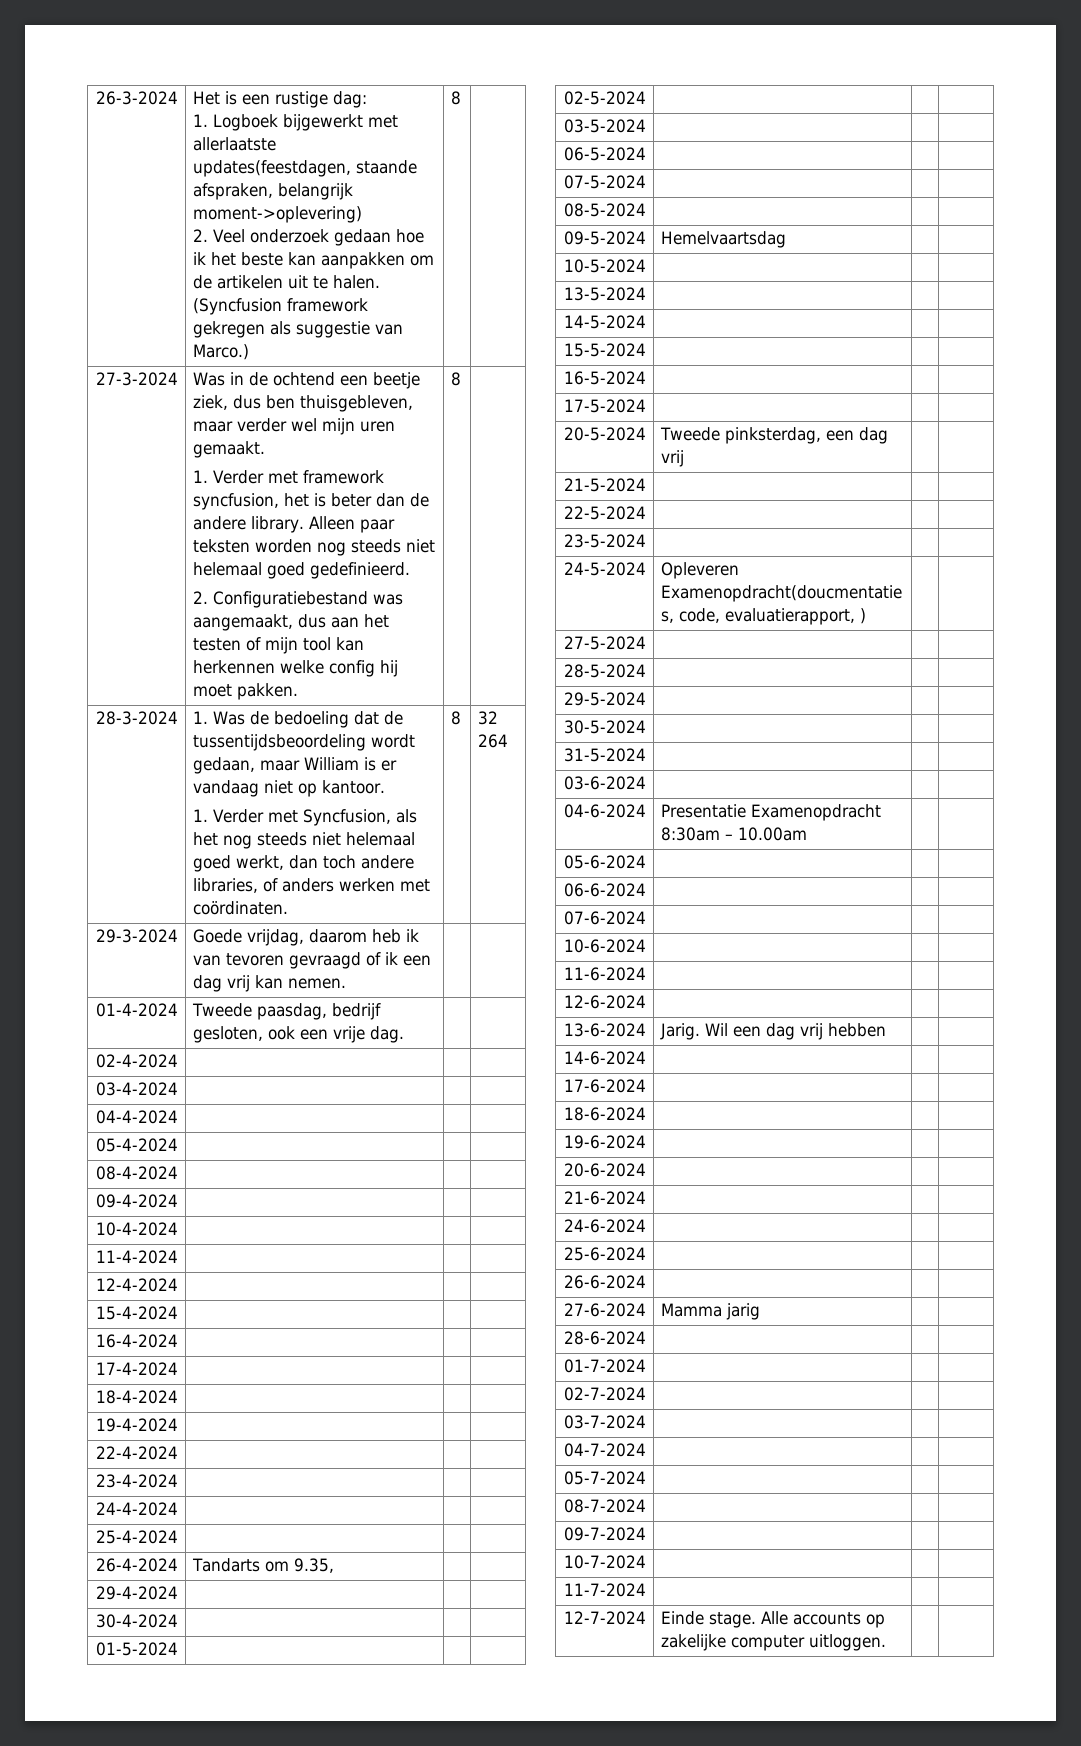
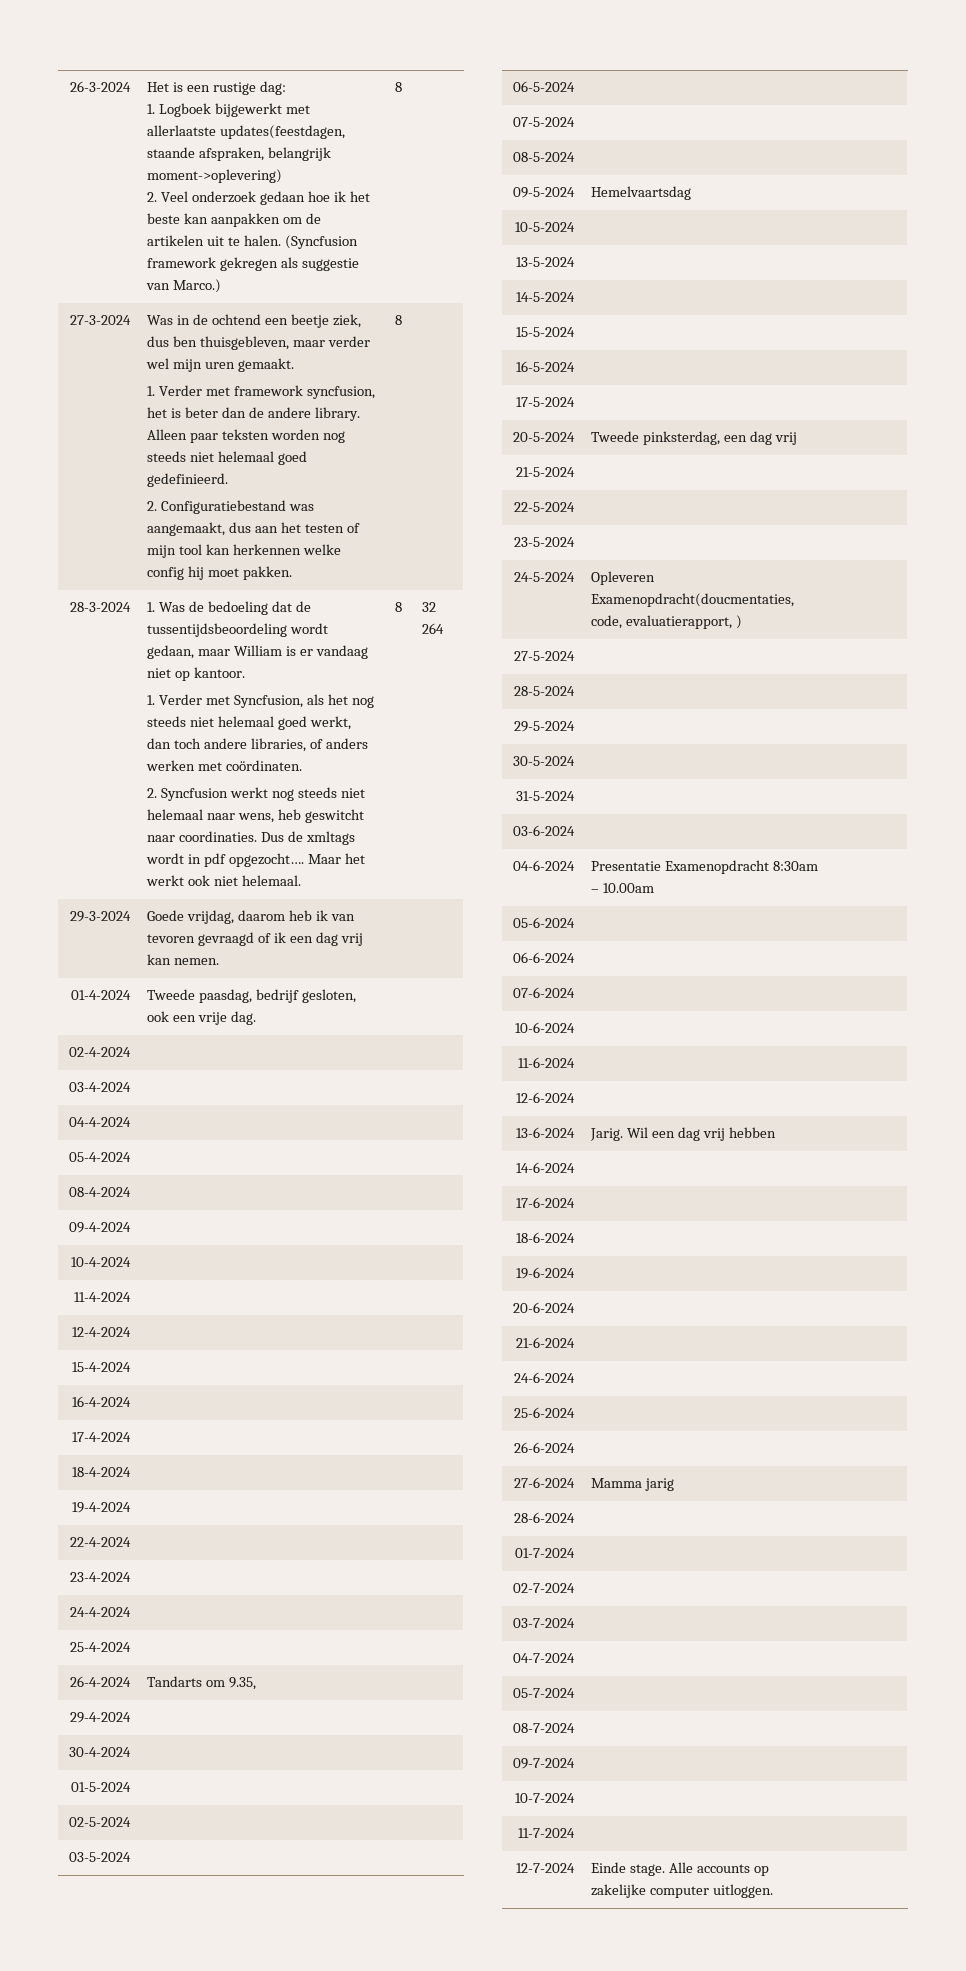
(288, 908) none -> [147,787,365,801] [147,809,364,823] [147,831,355,845] [146,853,365,867] [146,875,302,886] // 2. Syncfusion werkt nog steeds niet helemaal naar wens, heb geswitcht naar coordinaties. Dus de xmltags wordt in pdf opgezocht…. Maar het werkt ook niet helemaal.

